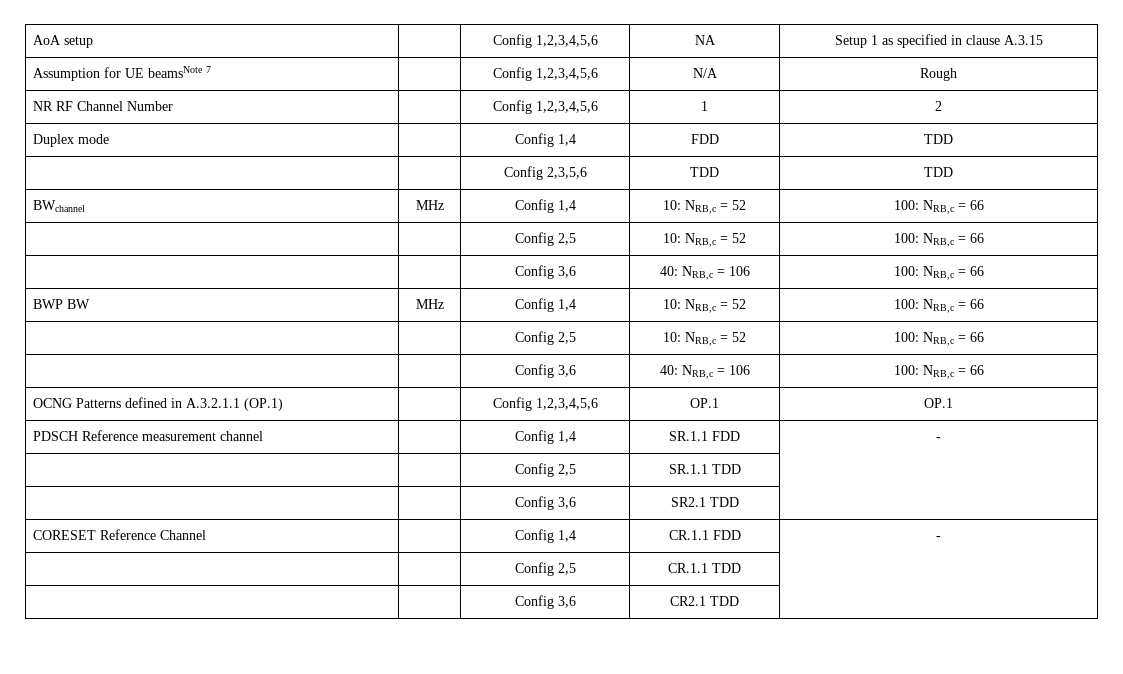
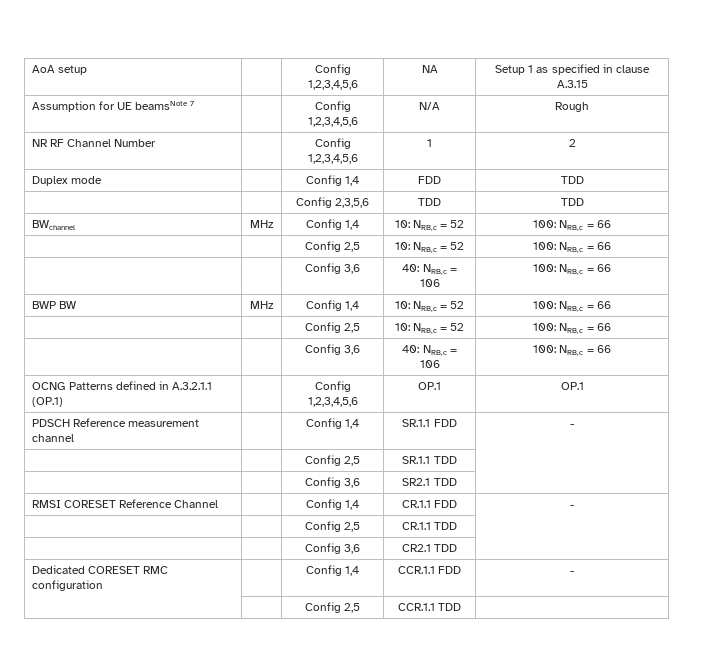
(739, 502) none -> [31,500,61,508] RMSI
(739, 601) none -> [31,565,169,574] [31,580,103,591] [305,565,360,576] [397,566,462,574] [570,571,574,574] [304,602,361,613] [397,603,462,611] // Dedicated CORESET RMC configuration | | Config 1,4 | CCR.1.1 FDD | - // | | Config 2,5 | CCR.1.1 TDD |

